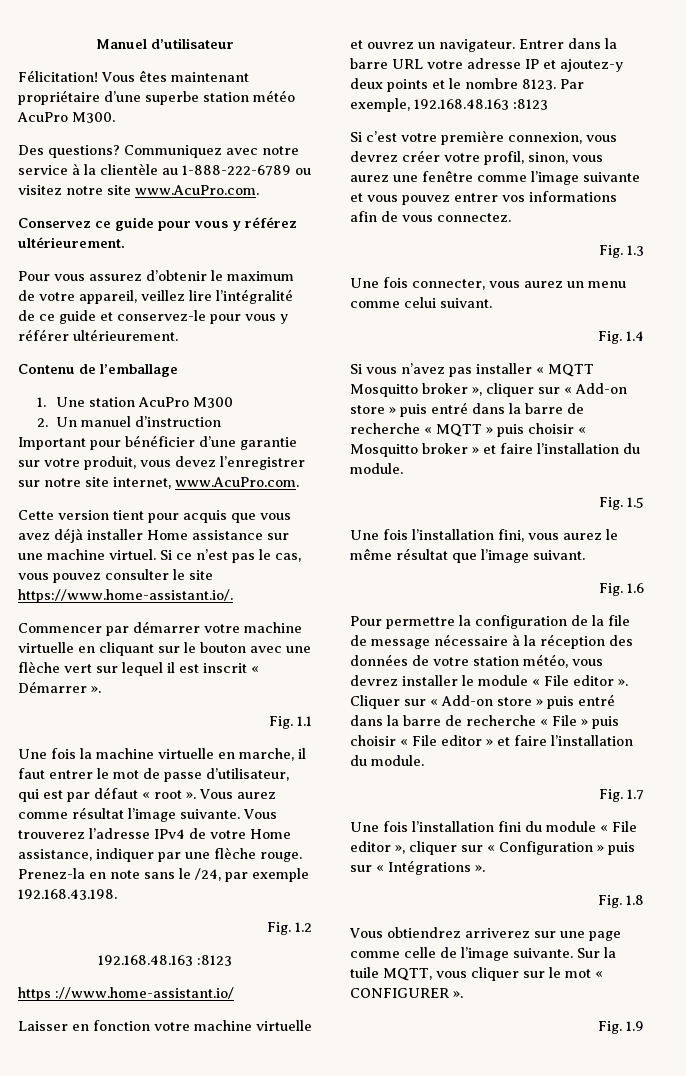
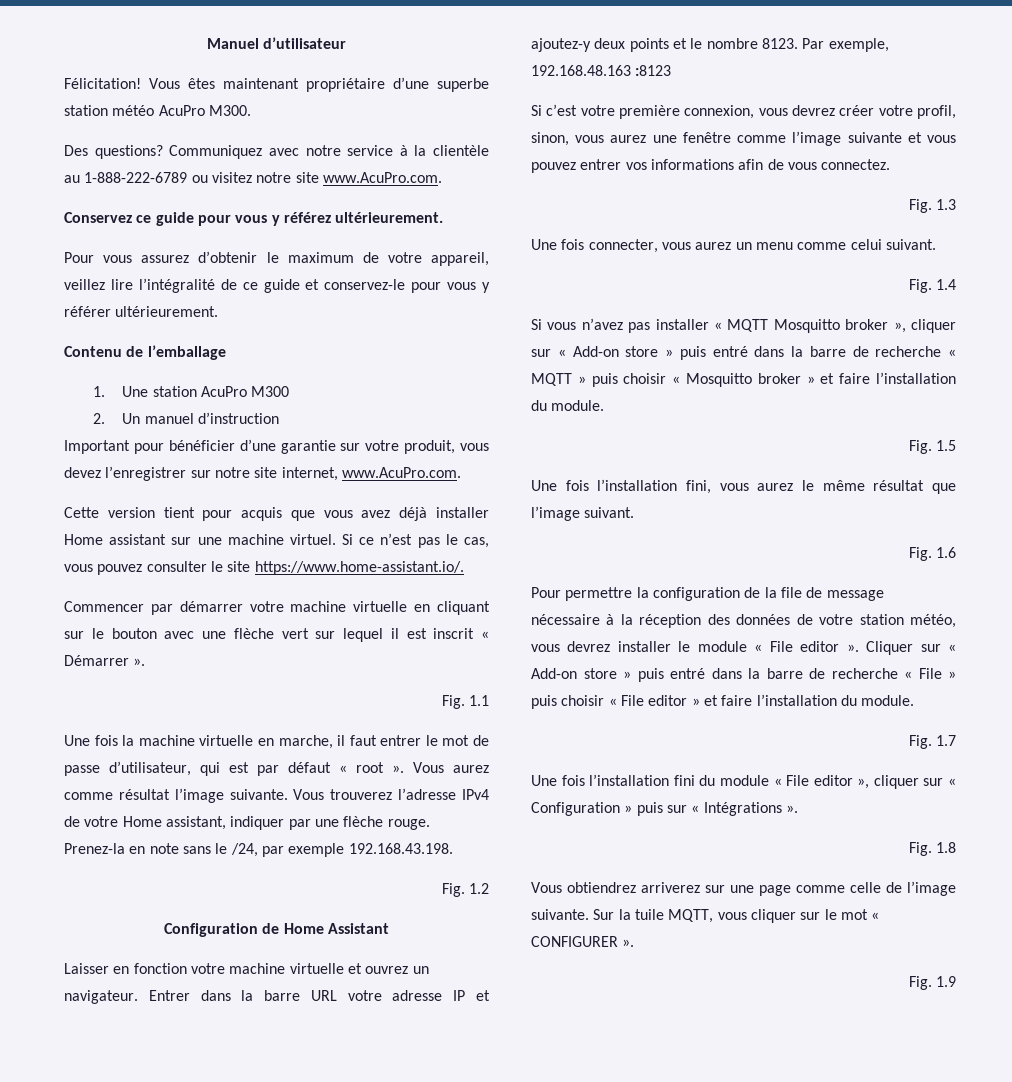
[192,530,263,540] assistance -> [109,534,167,545] assistant
[18,849,92,861] assistance, -> [165,816,226,830] assistant,
[98,955,232,966] [18,987,234,1001] 192.168.48.163 :8123 // https ://www.home-assistant.io/ -> [164,923,389,937] Configuration de Home Assistant

